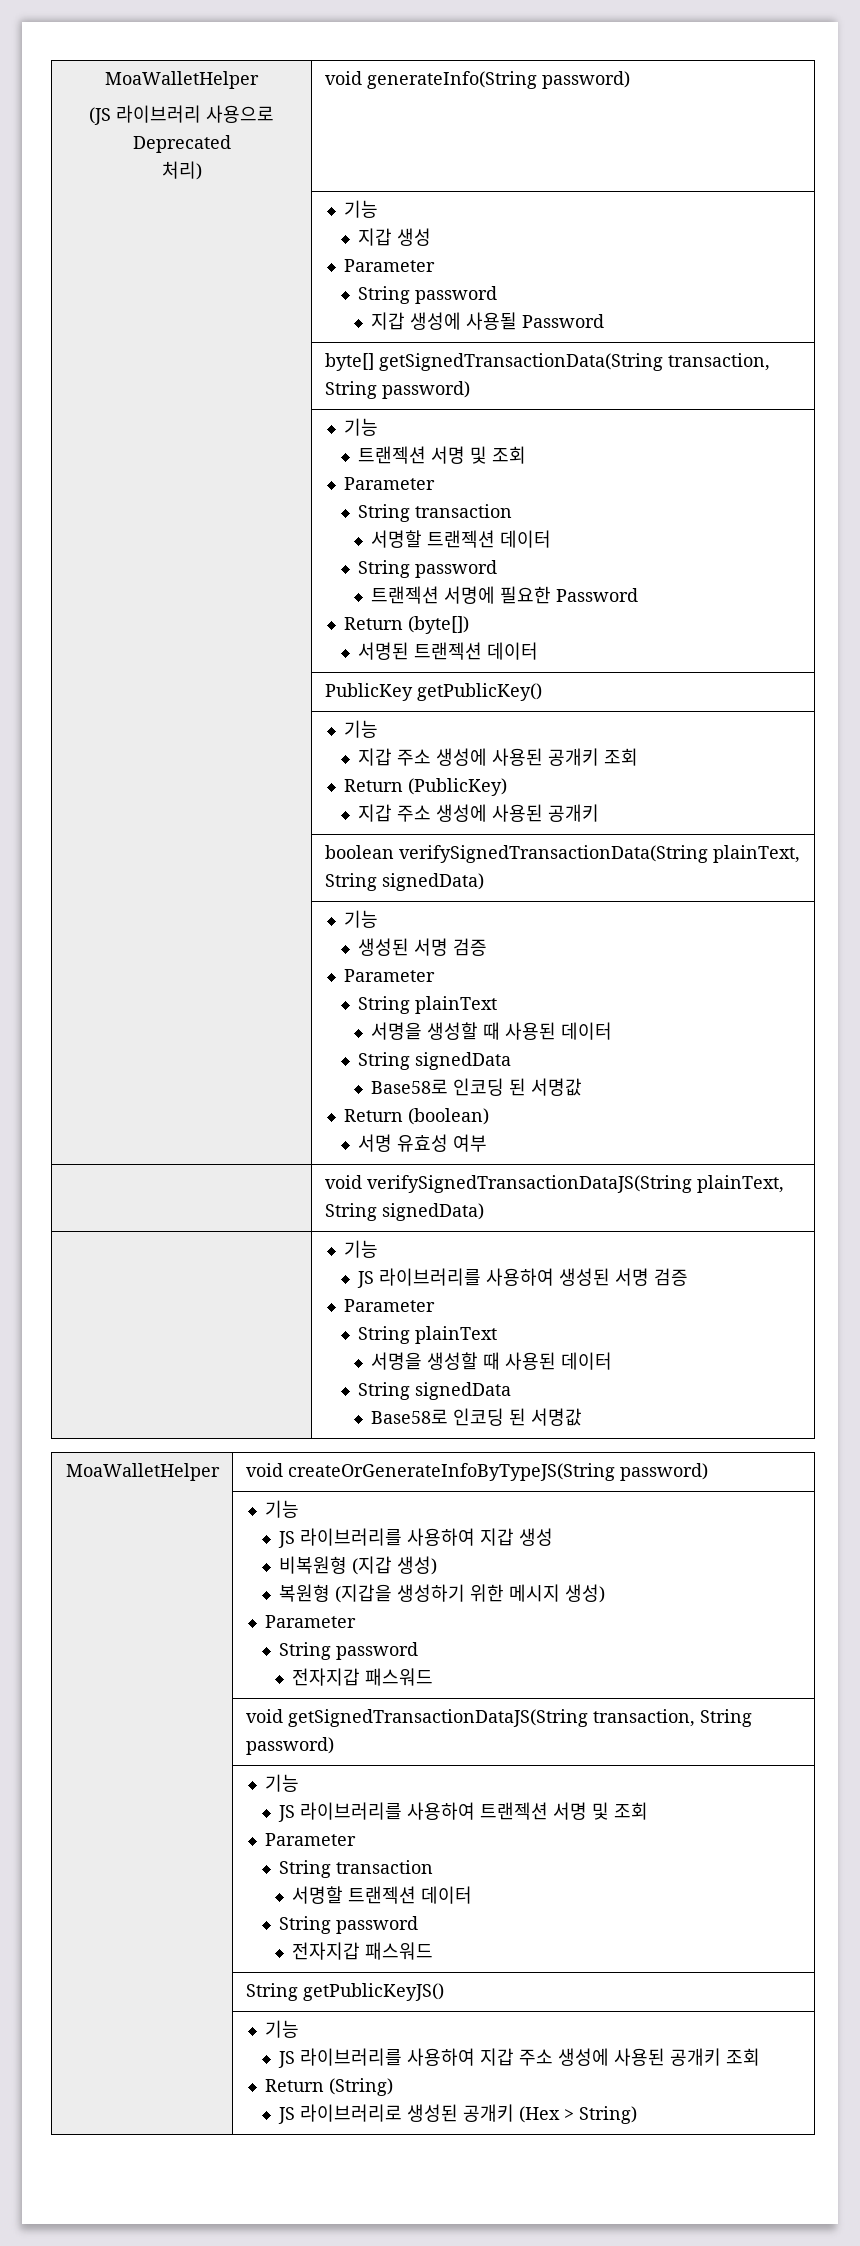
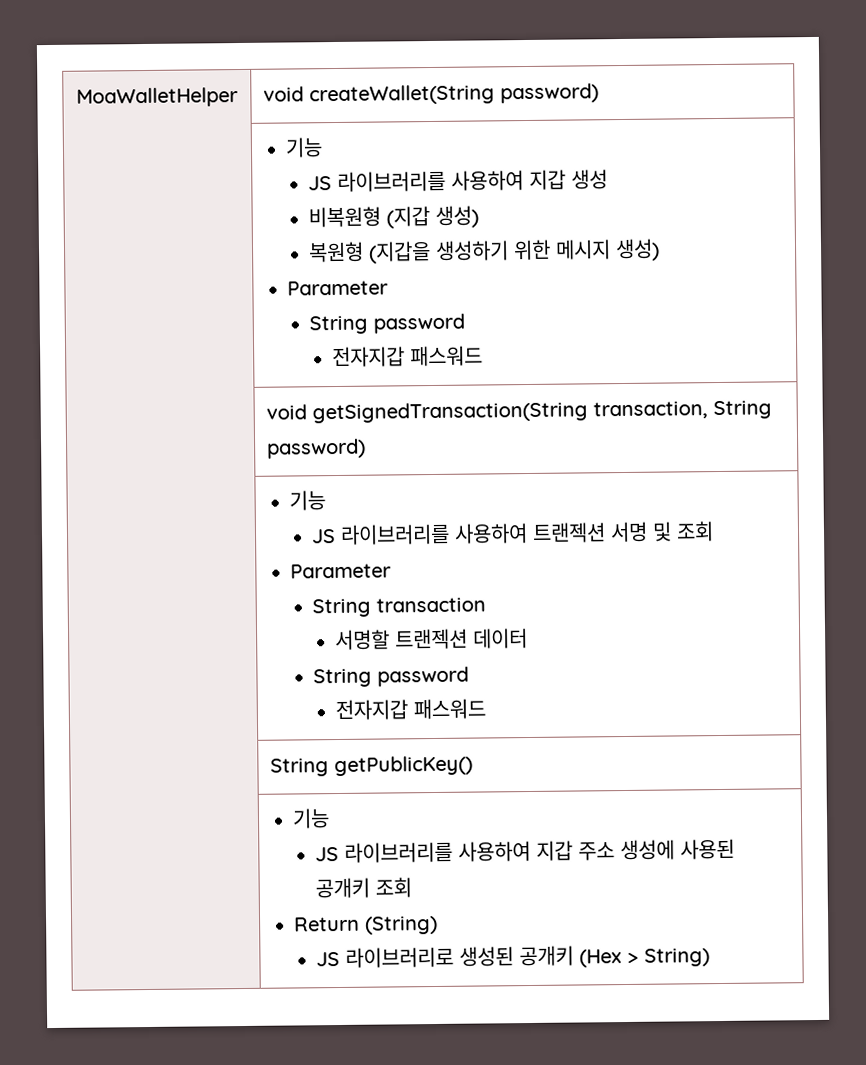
[105,71,259,89] [89,105,274,125] [132,135,231,153] [161,161,202,180] [324,71,630,89] [344,200,379,218] [357,228,431,246] [344,259,436,272] [357,286,497,304] [371,312,605,330] [324,353,770,371] [324,381,470,399] [344,418,379,436] [357,446,526,464] [344,477,436,490] [357,504,512,522] [371,530,552,548] [357,560,497,578] [371,586,639,604] [344,616,470,634] [357,642,538,660] [324,683,542,701] [344,720,379,738] [357,748,638,766] [344,778,508,796] [357,804,599,822] [324,845,800,863] [324,873,484,891] [344,910,379,928] [357,938,487,956] [344,969,436,982] [357,996,497,1014] [371,1022,613,1040] [357,1052,511,1070] [371,1078,583,1096] [344,1108,490,1125] [357,1134,487,1152] [324,1175,784,1193] [324,1203,484,1221] [344,1240,379,1258] [356,1268,688,1288] [344,1299,436,1312] [357,1326,497,1344] [371,1352,613,1370] [357,1382,511,1400] [371,1408,583,1426] [65,1463,220,1481] [245,1463,615,1481] MoaWalletHelper // (JS 라이브러리 사용으로 Deprecated // 처리) | void generateInfo(String password) // | 기능 // 지갑 생성 // Parameter // String password // 지갑 생성에 사용될 Password // | byte[] getSignedTransactionData(String transaction, String password) // | 기능 // 트랜젝션 서명 및 조회 // Parameter // String transaction // 서명할 트랜젝션 데이터 // String password // 트랜젝션 서명에 필요한 Password // Return (byte[]) // 서명된 트랜젝션 데이터 // | PublicKey getPublicKey() // | 기능 // 지갑 주소 생성에 사용된 공개키 조회 // Return (PublicKey) // 지갑 주소 생성에 사용된 공개키 // | boolean verifySignedTransactionData(String plainText, String signedData) // | 기능 // 생성된 서명 검증 // Parameter // String plainText // 서명을 생성할 때 사용된 데이터 // String signedData // Base58로 인코딩 된 서명값 // Return (boolean) // 서명 유효성 여부 // | void verifySignedTransactionDataJS(String plainText, String signedData) // | 기능 // JS 라이브러리를 사용하여 생성된 서명 검증 // Parameter // String plainText // 서명을 생성할 때 사용된 데이터 // String signedData // Base58로 인코딩 된 서명값 // MoaWalletHelper | void createOrGenerateInfoByTypeJS(String -> [76,87,238,108] [263,84,496,106] MoaWalletHelper | void createWallet(String
[287,1709,588,1727] getSignedTransactionDataJS(String -> [312,401,589,424] getSignedTransaction(String
[302,1983,444,2001] getPublicKeyJS() -> [334,755,474,777] getPublicKey()

